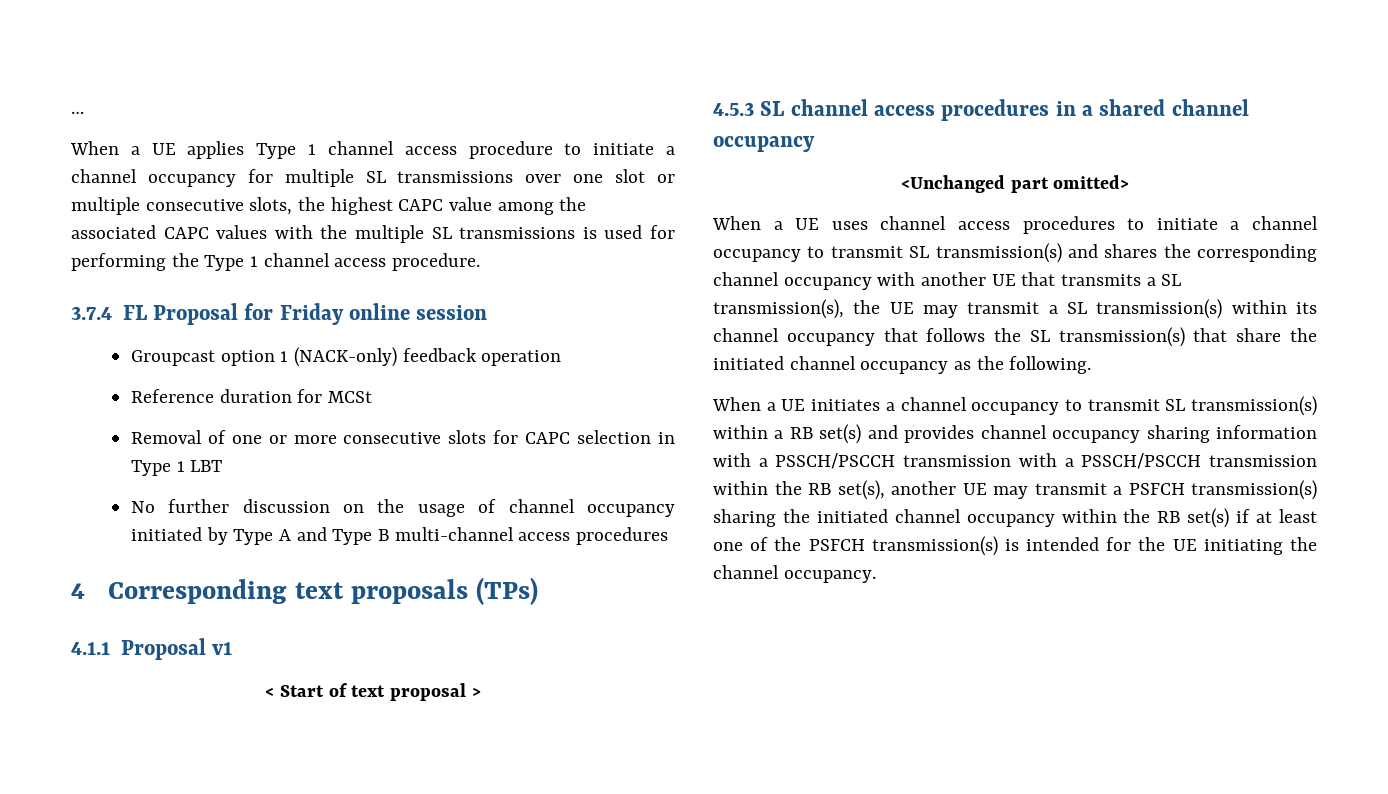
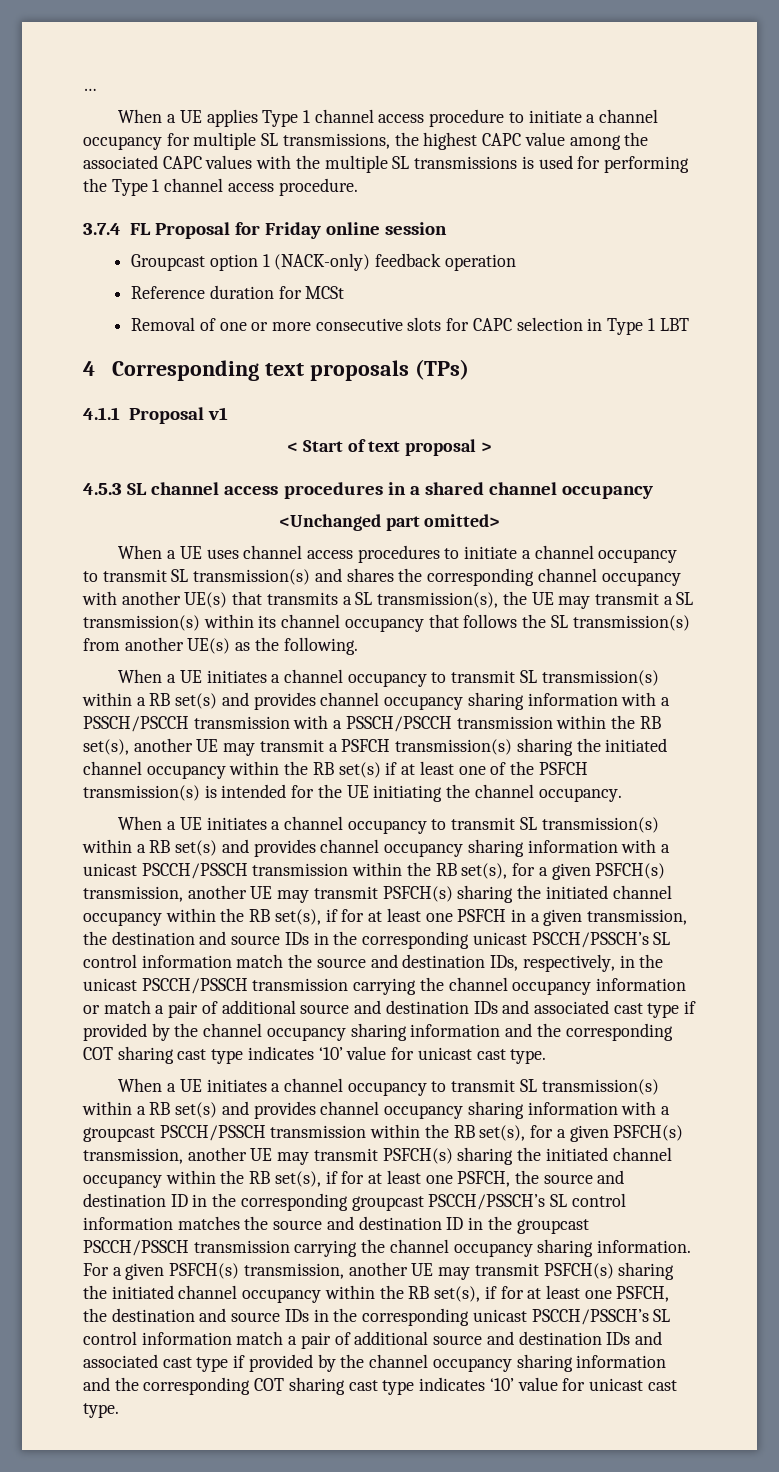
[397,169,676,183] [71,197,293,215] transmissions over one slot or multiple consecutive slots, -> [282,133,390,149] transmissions,
[130,499,676,517] [130,527,668,545] // No further discussion on the usage of channel occupancy initiated by Type A and Type B multi-channel access procedures -> (689, 324) none
[991,274,1016,286] UE -> [184,592,228,608] UE(s)
[1193,328,1317,342] [713,356,949,374] that share the initiated channel occupancy -> [83,637,231,654] from another UE(s)
(876, 576) none -> [118,816,659,834] [82,839,670,857] [83,862,666,880] [83,885,672,903] [83,908,688,926] [83,931,671,949] [83,954,664,972] [83,977,687,995] [83,1000,697,1018] [83,1023,673,1041] [83,1046,547,1064] [118,1078,659,1096] [82,1101,670,1119] [83,1124,684,1142] [83,1147,672,1165] [83,1170,625,1188] [83,1193,626,1211] [83,1216,589,1234] [83,1239,692,1257] [83,1262,675,1280] [83,1285,670,1303] [83,1308,671,1326] [83,1331,662,1349] [83,1354,667,1372] [83,1377,677,1395] [83,1403,119,1418] // When a UE initiates a channel occupancy to transmit SL transmission(s) within a RB set(s) and provides channel occupancy sharing information with a unicast PSCCH/PSSCH transmission within the RB set(s), for a given PSFCH(s) transmission, another UE may transmit PSFCH(s) sharing the initiated channel occupancy within the RB set(s), if for at least one PSFCH in a given transmission, the destination and source IDs in the corresponding unicast PSCCH/PSSCH’s SL control information match the source and destination IDs, respectively, in the unicast PSCCH/PSSCH transmission carrying the channel occupancy information or match a pair of additional source and destination IDs and associated cast type if provided by the channel occupancy sharing information and the corresponding COT sharing cast type indicates ‘10’ value for unicast cast type. // When a UE initiates a channel occupancy to transmit SL transmission(s) within a RB set(s) and provides channel occupancy sharing information with a groupcast PSCCH/PSSCH transmission within the RB set(s), for a given PSFCH(s) transmission, another UE may transmit PSFCH(s) sharing the initiated channel occupancy within the RB set(s), if for at least one PSFCH, the source and destination ID in the corresponding groupcast PSCCH/PSSCH’s SL control information matches the source and destination ID in the groupcast PSCCH/PSSCH transmission carrying the channel occupancy sharing information. For a given PSFCH(s) transmission, another UE may transmit PSFCH(s) sharing the initiated channel occupancy within the RB set(s), if for at least one PSFCH, the destination and source IDs in the corresponding unicast PSCCH/PSSCH’s SL control information match a pair of additional source and destination IDs and associated cast type if provided by the channel occupancy sharing information and the corresponding COT sharing cast type indicates ‘10’ value for unicast cast type.

